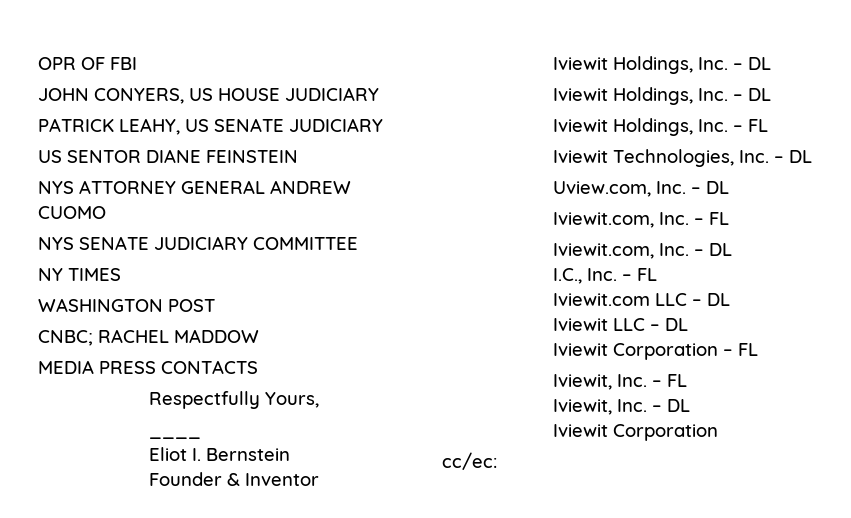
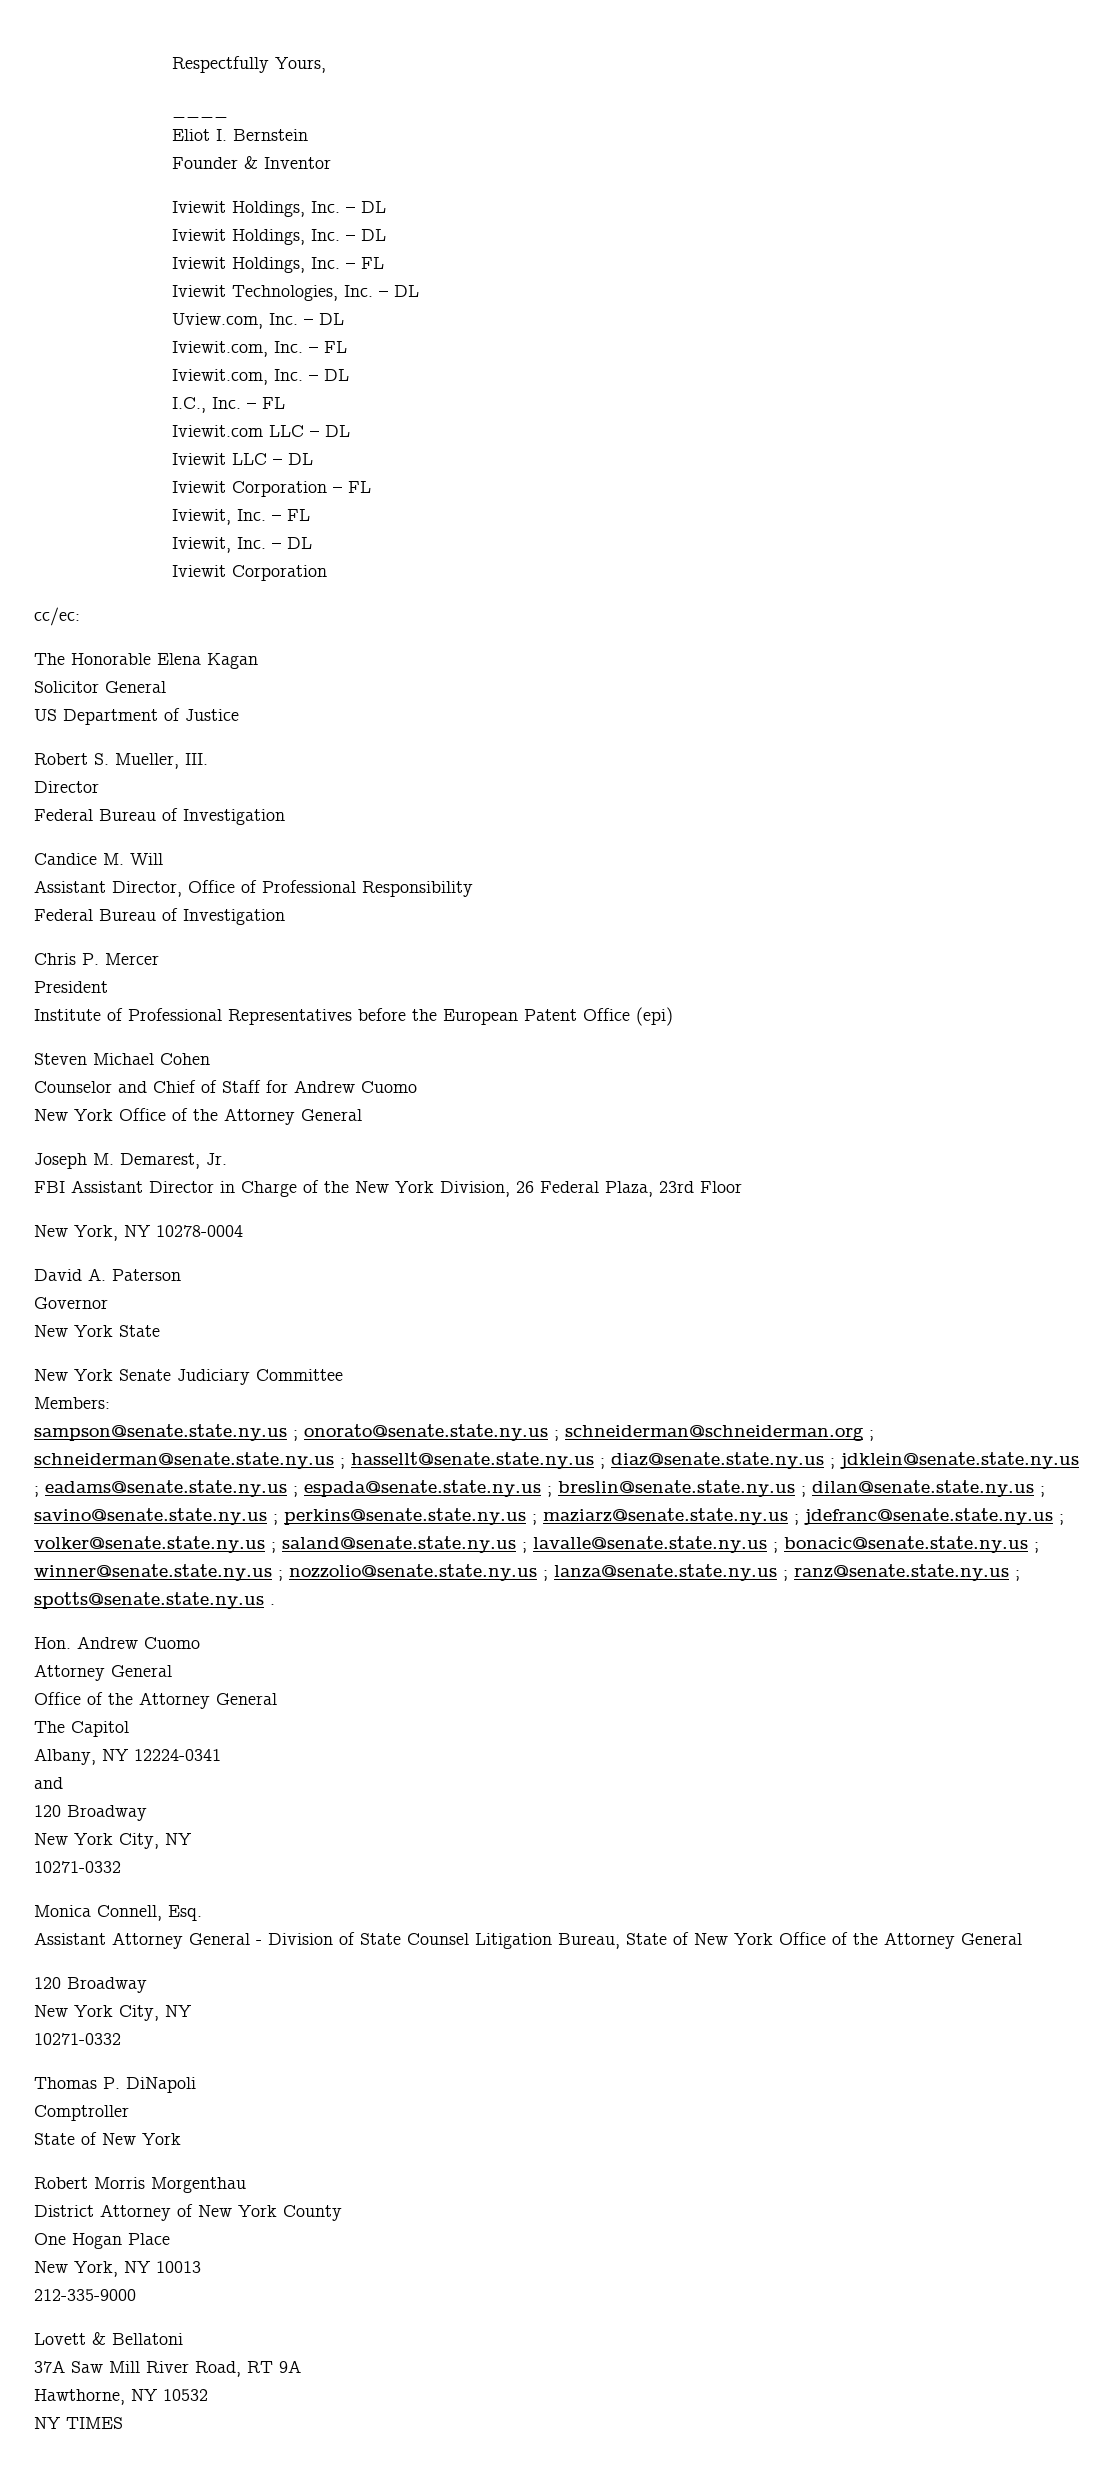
[38,57,137,70] [38,87,379,104] [38,118,383,135] [38,149,298,163] [38,180,351,194] [38,206,106,219] [38,236,358,250] [38,268,121,281] [38,298,215,312] [38,329,259,346] [38,360,258,374] OPR OF FBI // JOHN CONYERS, US HOUSE JUDICIARY // PATRICK LEAHY, US SENATE JUDICIARY // US SENTOR DIANE FEINSTEIN // NYS ATTORNEY GENERAL ANDREW CUOMO // NYS SENATE JUDICIARY COMMITTEE // NY TIMES // WASHINGTON POST // CNBC; RACHEL MADDOW // MEDIA PRESS CONTACTS // -> (172, 64) none
(497, 461) none -> [34,653,258,669] [34,681,166,693] [34,708,239,725] [34,753,208,769] [34,781,99,793] [34,808,285,825] [34,853,163,865] [34,880,473,897] [34,908,285,925] [34,953,159,965] [34,981,108,993] [34,1007,673,1026] [34,1053,210,1065] [34,1080,417,1093] [34,1108,362,1125] [34,1153,227,1169] [34,1180,742,1197] [34,1225,243,1241] [34,1268,181,1281] [34,1297,108,1309] [34,1325,160,1337] [34,1369,343,1385] [34,1397,110,1409] [34,1424,874,1441] [34,1452,1079,1469] [34,1480,1045,1497] [34,1508,1064,1525] [34,1536,1039,1553] [34,1564,1020,1581] [34,1592,275,1609] [34,1636,200,1649] [34,1664,172,1681] [34,1692,277,1709] [34,1721,129,1737] [34,1748,221,1765] [34,1777,63,1789] [34,1805,147,1821] [34,1833,192,1849] [34,1861,121,1873] [34,1905,202,1921] [34,1932,1022,1949] [34,1977,147,1993] [34,2005,192,2021] [34,2033,121,2045] [34,2077,196,2093] [34,2105,129,2121] [34,2132,181,2145] [34,2177,246,2193] [34,2204,342,2221] [34,2233,170,2249] [34,2261,201,2277] [34,2289,136,2301] [34,2332,183,2345] [34,2360,301,2377] [34,2389,208,2405] [34,2417,123,2429] // The Honorable Elena Kagan // Solicitor General // US Department of Justice // Robert S. Mueller, III. // Director // Federal Bureau of Investigation // Candice M. Will // Assistant Director, Office of Professional Responsibility // Federal Bureau of Investigation // Chris P. Mercer // President // Institute of Professional Representatives before the European Patent Office (epi) // Steven Michael Cohen // Counselor and Chief of Staff for Andrew Cuomo // New York Office of the Attorney General // Joseph M. Demarest, Jr. // FBI Assistant Director in Charge of the New York Division, 26 Federal Plaza, 23rd Floor // New York, NY 10278-0004 // David A. Paterson // Governor // New York State // New York Senate Judiciary Committee // Members: // sampson@senate.state.ny.us ; onorato@senate.state.ny.us ; schneiderman@schneiderman.org ; schneiderman@senate.state.ny.us ; hassellt@senate.state.ny.us ; diaz@senate.state.ny.us ; jdklein@senate.state.ny.us ; eadams@senate.state.ny.us ; espada@senate.state.ny.us ; breslin@senate.state.ny.us ; dilan@senate.state.ny.us ; savino@senate.state.ny.us ; perkins@senate.state.ny.us ; maziarz@senate.state.ny.us ; jdefranc@senate.state.ny.us ; volker@senate.state.ny.us ; saland@senate.state.ny.us ; lavalle@senate.state.ny.us ; bonacic@senate.state.ny.us ; winner@senate.state.ny.us ; nozzolio@senate.state.ny.us ; lanza@senate.state.ny.us ; ranz@senate.state.ny.us ; spotts@senate.state.ny.us . // Hon. Andrew Cuomo // Attorney General // Office of the Attorney General // The Capitol // Albany, NY 12224-0341 // and // 120 Broadway // New York City, NY // 10271-0332 // Monica Connell, Esq. // Assistant Attorney General - Division of State Counsel Litigation Bureau, State of New York Office of the Attorney General // 120 Broadway // New York City, NY // 10271-0332 // Thomas P. DiNapoli // Comptroller // State of New York // Robert Morris Morgenthau // District Attorney of New York County // One Hogan Place // New York, NY 10013 // 212-335-9000 // Lovett & Bellatoni // 37A Saw Mill River Road, RT 9A // Hawthorne, NY 10532 // NY TIMES

